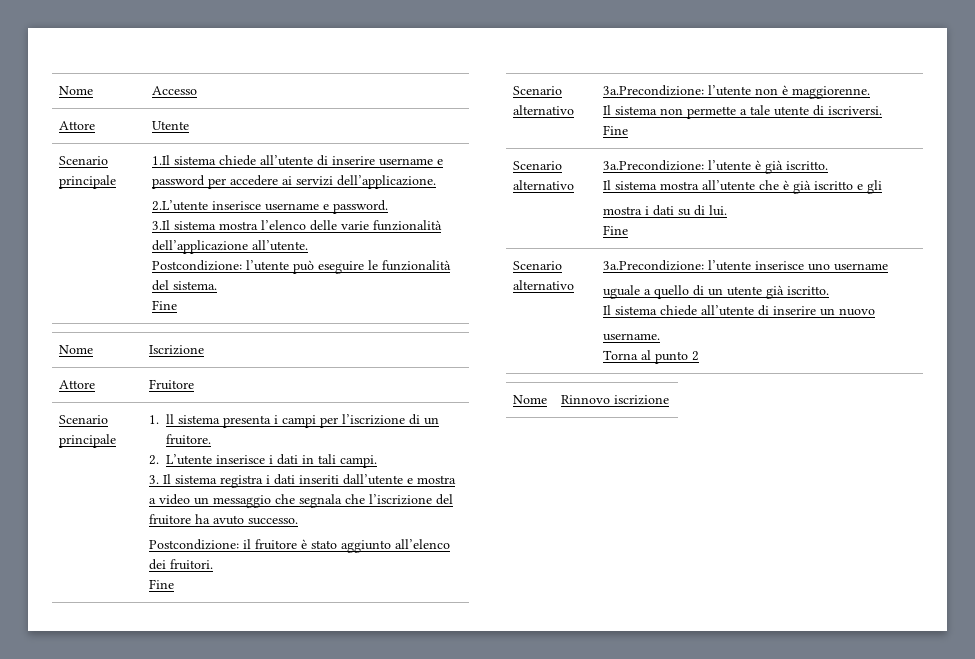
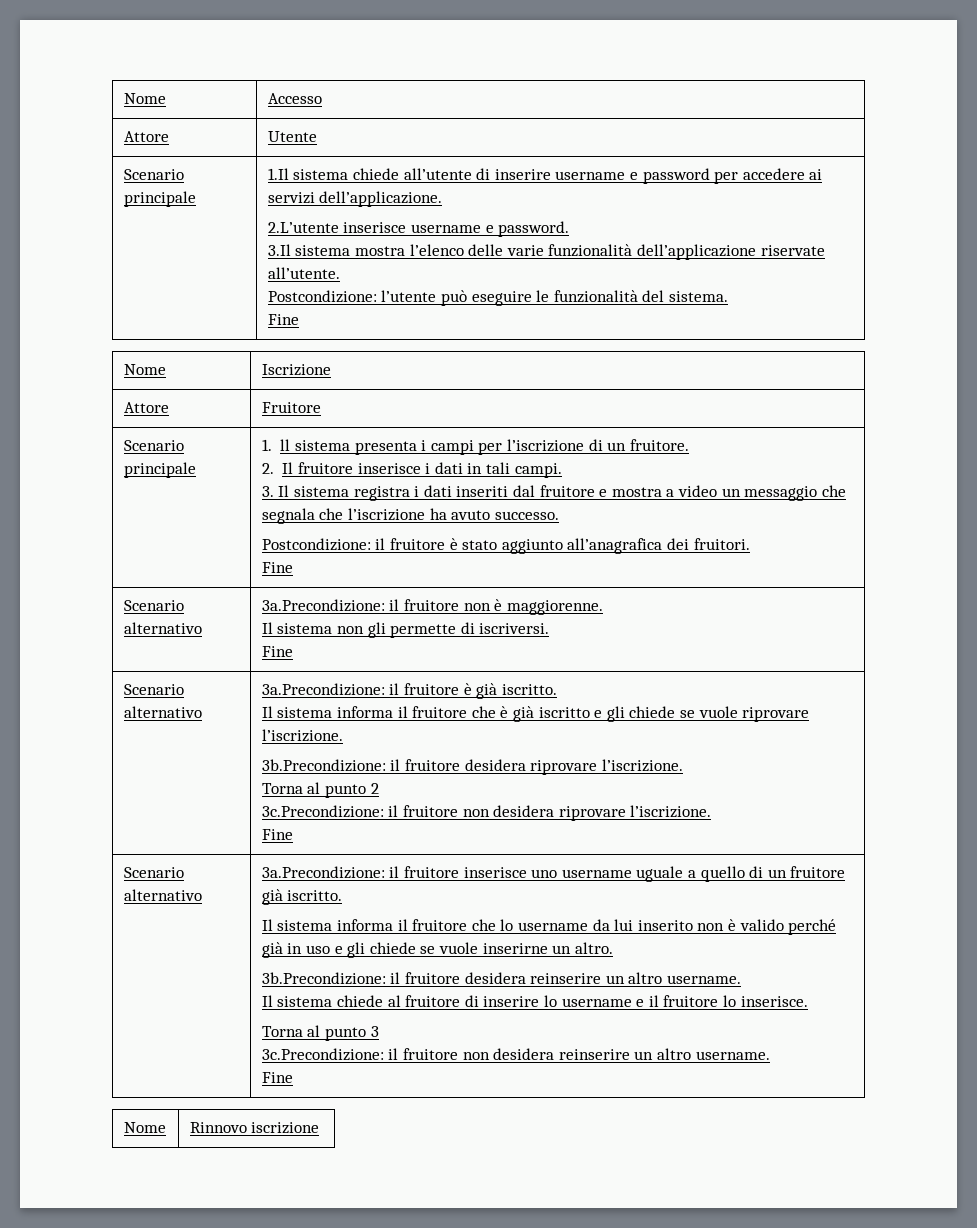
(248, 247) none -> [760,245,825,256] riservate
[165,454,212,465] L’utente -> [282,462,353,474] Il fruitore
[342,474,403,485] dall’utente -> [513,485,595,497] dal fruitore
[435,494,453,505] [148,514,191,525] del fruitore -> (426, 514) none
[394,539,450,549] all’elenco -> [567,538,663,554] all’anagrafica
[707,85,751,96] l’utente -> [389,599,460,611] il fruitore
[686,105,809,119] permette a tale utente -> [367,622,457,638] gli permette
[707,160,751,171] l’utente -> [389,683,460,695] il fruitore
[659,180,755,191] mostra all’utente -> [337,706,468,718] informa il fruitore
[602,205,727,216] [602,225,628,235] [512,261,562,270] [512,280,574,290] [602,260,751,271] // mostra i dati su di lui. // Fine // Scenario alternativo | 3a.Precondizione: l’utente -> [629,706,810,722] [261,729,343,742] [261,759,683,775] [261,782,379,798] [261,805,712,821] [261,829,293,840] [123,867,184,878] [123,889,202,901] [261,866,460,879] chiede se vuole riprovare l’iscrizione. // 3b.Precondizione: il fruitore desidera riprovare l’iscrizione. // Torna al punto 2 // 3c.Precondizione: il fruitore non desidera riprovare l’iscrizione. // Fine // Scenario alternativo | 3a.Precondizione: il fruitore
(888, 267) // -> (632, 873) none
[726,285,829,299] [602,305,875,316] [602,333,660,341] [602,350,699,364] utente già iscritto. // Il sistema chiede all’utente di inserire un nuovo // username. // Torna al punto 2 -> [790,866,846,878] [261,889,343,905] [261,919,837,935] [261,942,613,958] [261,972,742,985] [261,995,808,1007] [261,1025,379,1041] [261,1048,770,1061] [261,1072,293,1083] fruitore già iscritto. // Il sistema informa il fruitore che lo username da lui inserito non è valido perché già in uso e gli chiede se vuole inserirne un altro. // 3b.Precondizione: il fruitore desidera reinserire un altro username. // Il sistema chiede al fruitore di inserire lo username e il fruitore lo inserisce. // Torna al punto 3 // 3c.Precondizione: il fruitore non desidera reinserire un altro username. // Fine

